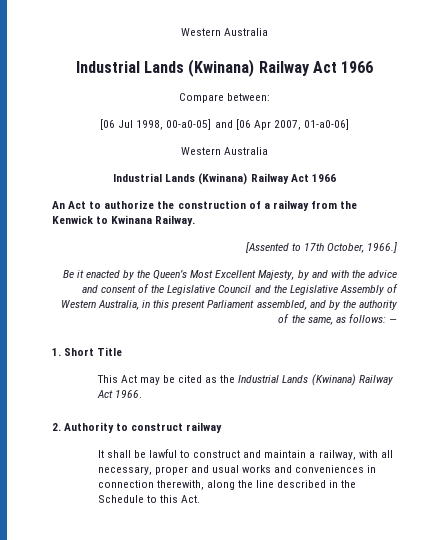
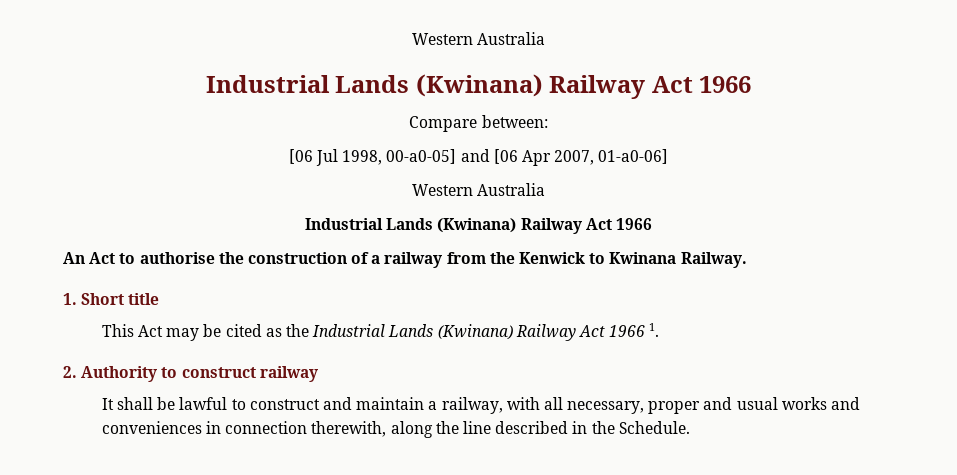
[104,200,155,209] authorize -> [139,252,215,264] authorise
[244,242,397,253] [62,270,398,280] [81,284,398,295] [60,300,398,310] [278,314,397,325] // [Assented to 17th October, 1966.] // Be it enacted by the Queen’s Most Excellent Majesty, by and with the advice and consent of the Legislative Council and the Legislative Assembly of Western Australia, in this present Parliament assembled, and by the authority of the same, as follows: — -> (747, 260) none
[97,347,123,356] Title -> [128,293,160,305] title
[114,390,142,398] 1966. -> [609,323,660,337] 1966 1.
[97,495,200,503] Schedule to this Act. -> [618,421,690,434] Schedule.

